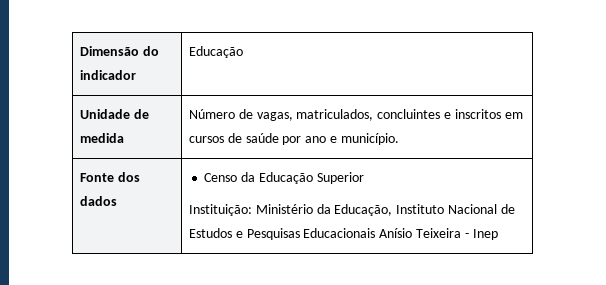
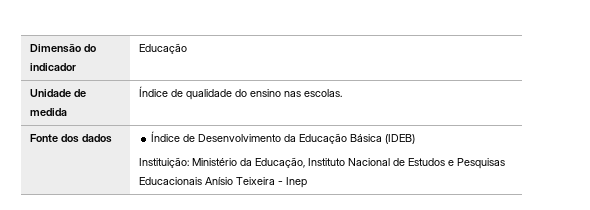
[189,109,523,121] [189,133,399,145] [80,172,140,182] [80,196,118,206] [204,172,364,184] Número de vagas, matriculados, concluintes e inscritos em cursos de saúde por ano e município. // Fonte dos dados | Censo da Educação Superior -> [138,86,342,100] [29,134,112,143] [150,131,415,144] Índice de qualidade do ensino nas escolas. // Fonte dos dados | Índice de Desenvolvimento da Educação Básica (IDEB)

